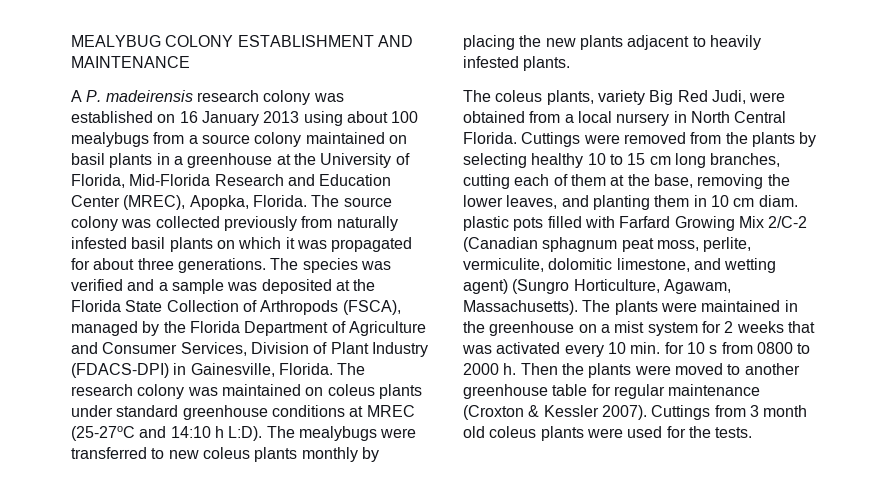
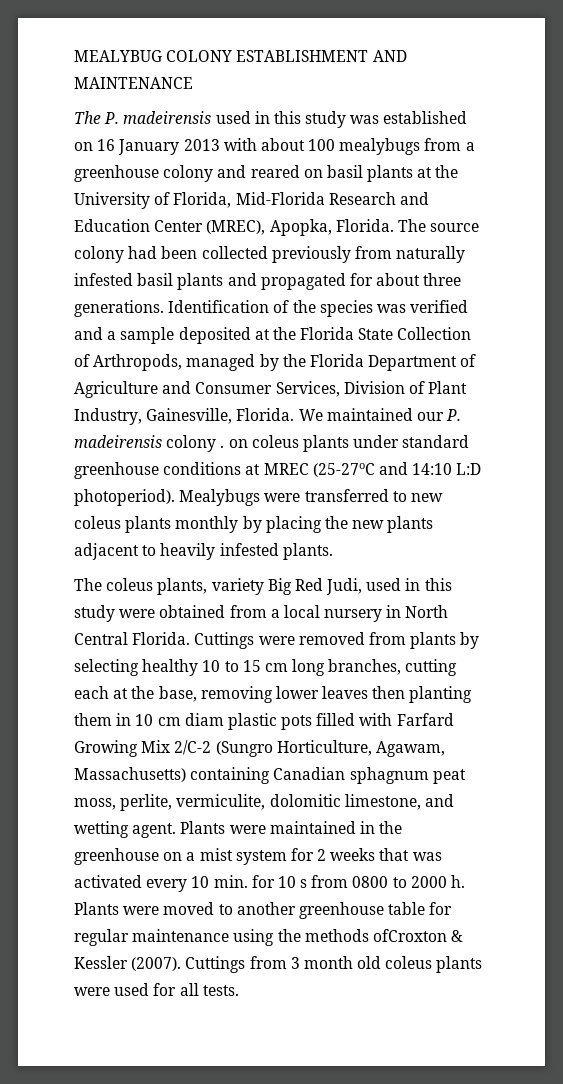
[71,90,311,105] A P. madeirensis research colony -> [74,111,347,128] The P. madeirensis used in this study
[303,111,343,126] using -> [223,138,257,151] with
[201,132,407,147] [71,153,273,168] source colony maintained on basil plants in a greenhouse -> [74,165,414,182] greenhouse colony and reared on basil plants
[121,219,152,228] was -> [128,246,198,259] had been
[216,237,327,249] on which it was -> [227,273,257,286] and
[270,258,299,270] The -> [168,300,316,313] Identification of the
[227,282,258,291] was -> (175, 335) none
[260,300,401,315] Arthropods (FSCA), -> [93,354,183,371] Arthropods,
[371,342,428,357] [71,363,366,378] [71,384,301,399] Industry (FDACS-DPI) in Gainesville, Florida. The research colony was maintained -> [74,408,462,425] [74,435,225,452] Industry, Gainesville, Florida. We maintained our P. madeirensis colony .
[214,426,377,441] h L:D). The mealybugs -> [456,463,482,475] [74,489,261,506] L:D photoperiod). Mealybugs
(746, 97) none -> [366,578,452,591] [74,605,115,622] used in this study
[725,132,748,144] the -> (406, 638) none
[553,174,606,186] of them -> (109, 692) none
[767,174,790,186] [463,195,589,209] the lower leaves, and -> [275,686,406,699] lower leaves then
[758,195,798,207] diam. -> [184,713,224,726] diam
[463,237,538,252] (Canadian -> [215,740,445,757] [74,767,346,784] (Sungro Horticulture, Agawam, Massachusetts) containing Canadian
[463,279,731,294] [463,300,658,315] agent) (Sungro Horticulture, Agawam, Massachusetts). The plants -> [132,821,226,838] agent. Plants
[520,363,632,378] Then the plants -> [74,902,119,915] Plants
[463,405,524,420] (Croxton -> [233,929,447,946] using the methods ofCroxton
[601,405,647,420] 2007). -> [131,957,182,971] (2007).
[688,426,711,438] the -> [179,983,199,996] all

